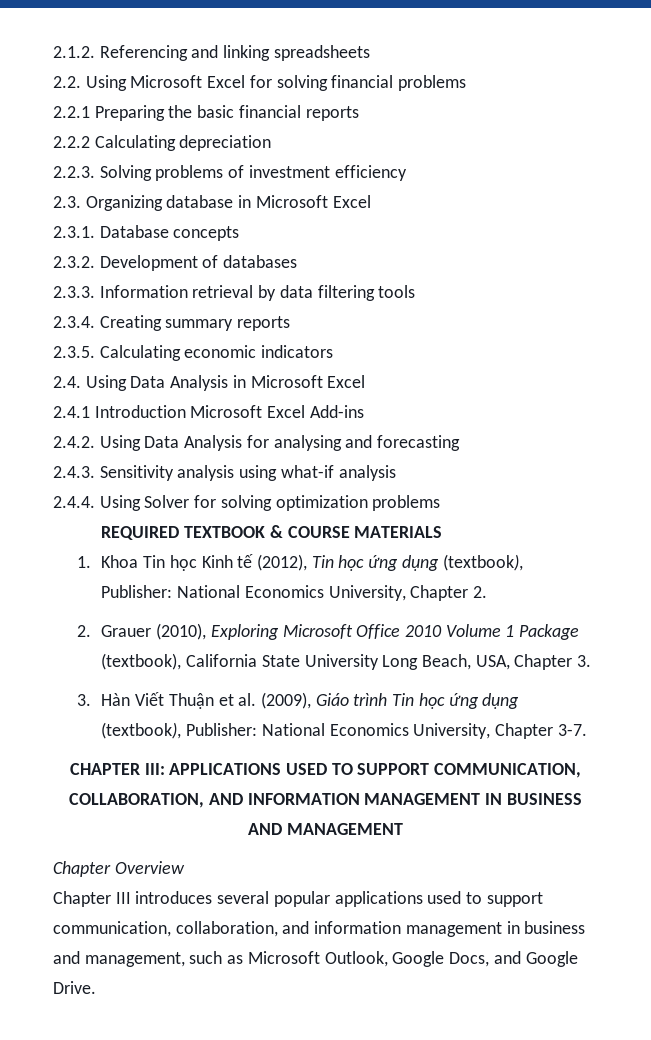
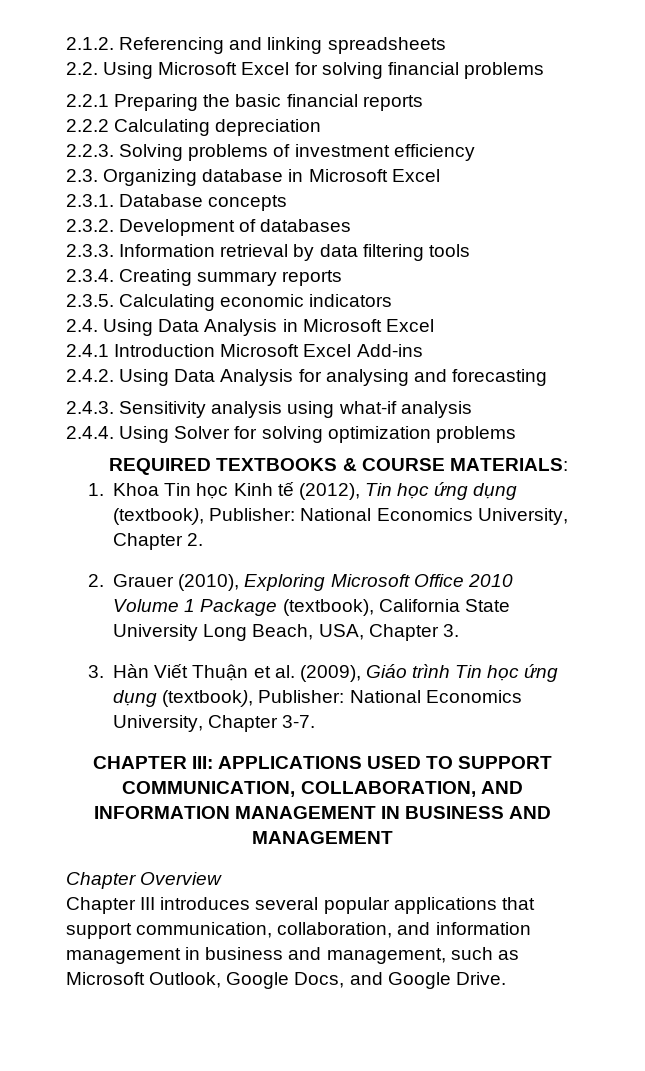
[184,526,266,538] TEXTBOOK -> [216,458,338,471] TEXTBOOKS
[354,526,443,538] MATERIALS -> [449,458,568,471] MATERIALS:
[427,891,483,904] used to -> [501,897,535,910] that

